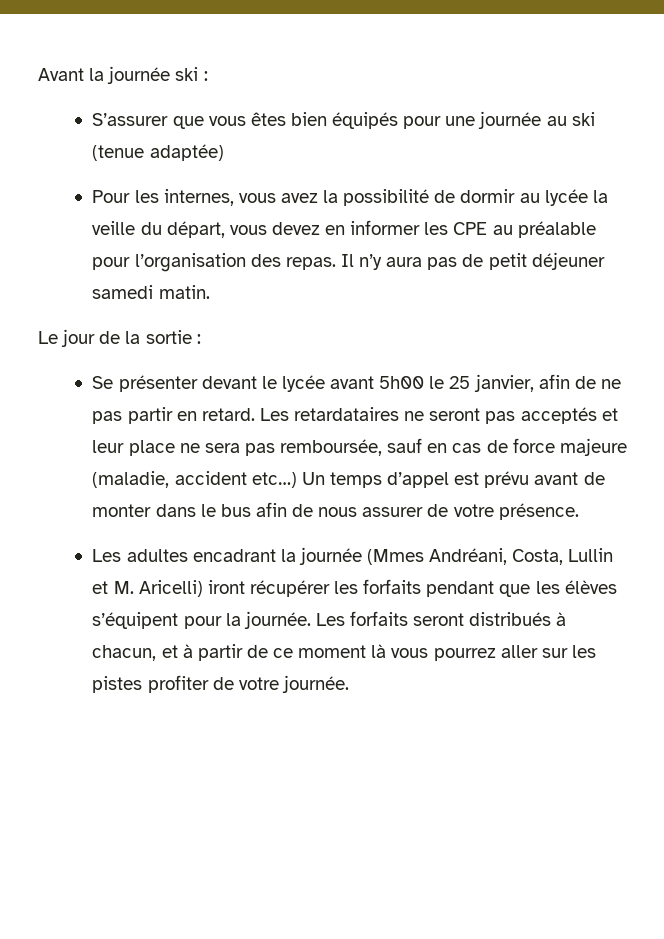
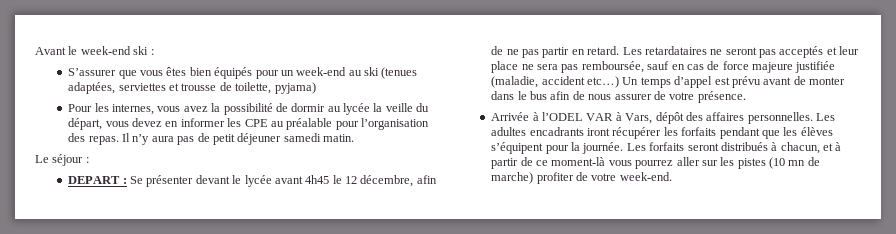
[89,66,171,84] la journée -> [68,46,131,55] le week-end
[445,111,595,129] [92,144,224,161] une journée au ski (tenue adaptée) -> [280,67,418,79] [68,82,316,94] un week-end au ski (tenues adaptées, serviettes et trousse de toilette, pyjama)
[61,329,201,347] jour de la sortie : // -> [52,154,89,166] [68,176,127,184] séjour : // DEPART :
[379,374,534,392] 5h00 le 25 janvier, -> [305,175,414,187] 4h45 le 12 décembre,
(627, 447) none -> [795,61,836,73] justifiée
[92,547,614,565] [92,580,203,597] Les adultes encadrant la journée (Mmes Andréani, Costa, Lullin et M. Aricelli) -> [491,112,836,124] [491,127,584,136] Arrivée à l’ODEL VAR à Vars, dépôt des affaires personnelles. Les adultes encadrants
[298,644,387,658] moment là -> [551,157,606,166] moment-là
(143, 684) none -> [769,157,820,169] [491,172,534,184] (10 mn de marche)
[281,675,349,693] journée. -> [619,172,672,181] week-end.

